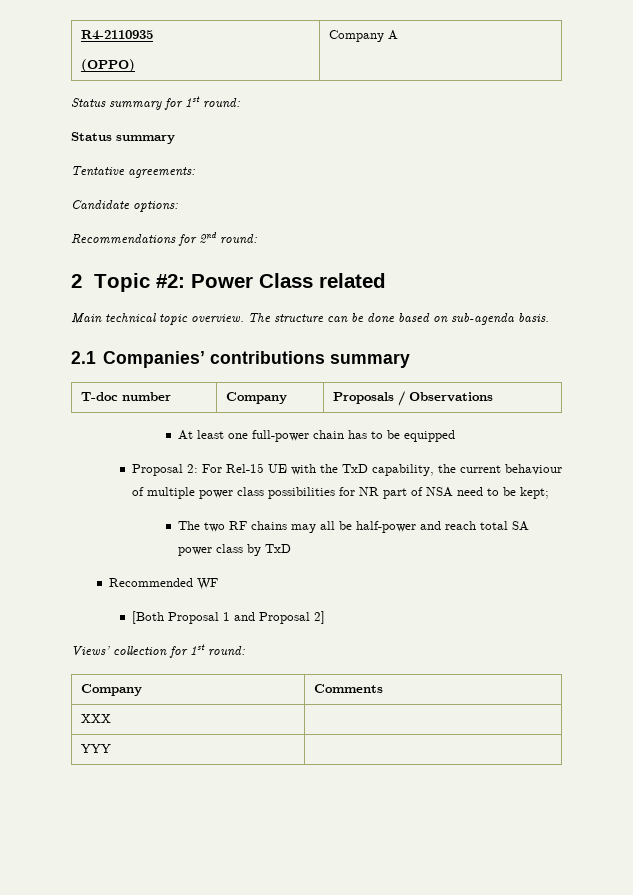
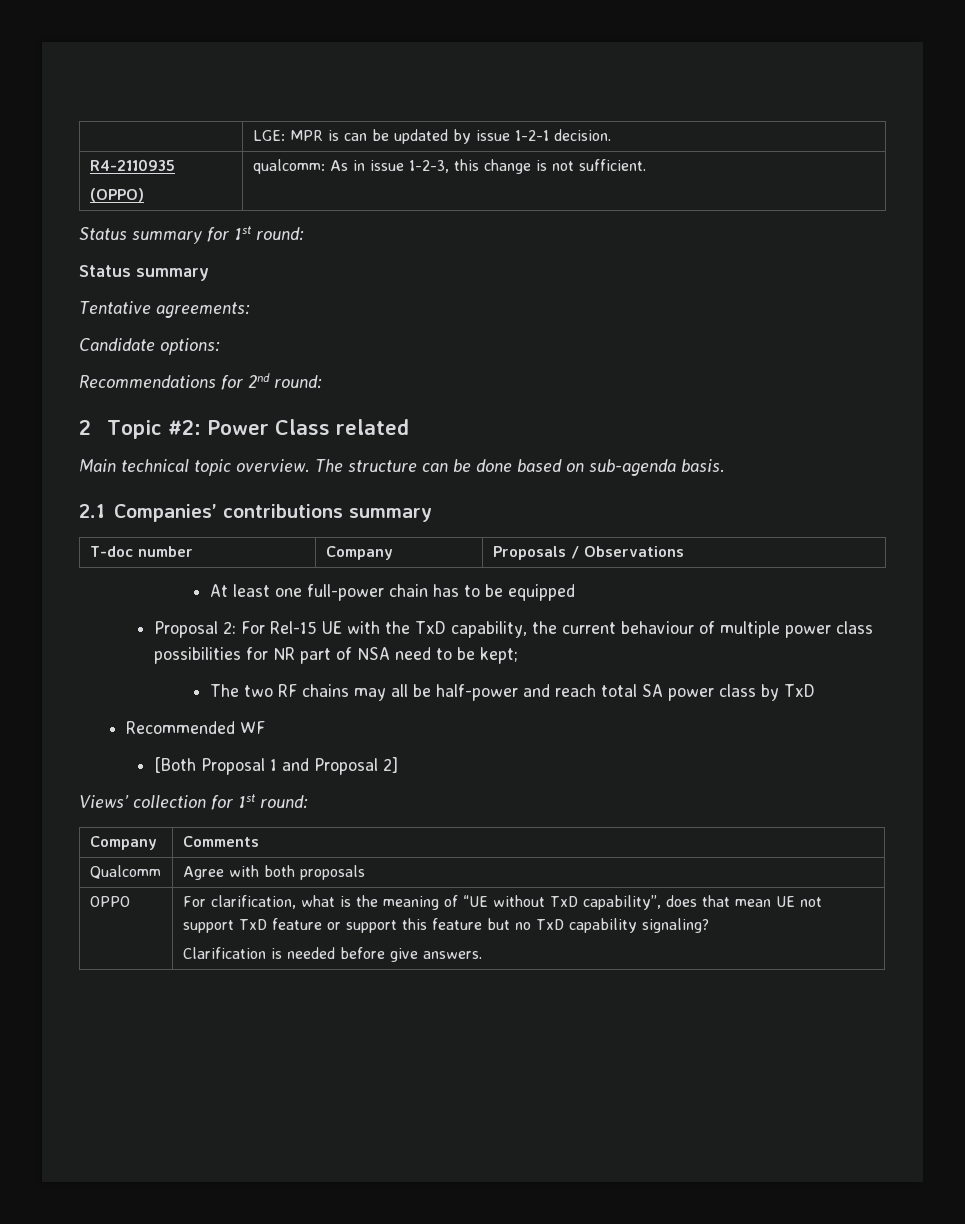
[80,30,153,40] [80,59,135,72] [328,30,398,42] R4-2110935 // (OPPO) | Company A -> [252,129,611,144] [89,159,175,171] [89,188,144,202] [252,159,646,174] | LGE: MPR is can be updated by issue 1-2-1 decision. // R4-2110935 // (OPPO) | qualcomm: As in issue 1-2-3, this change is not sufficient.
[80,714,111,723] [80,744,111,753] XXX | // YYY | -> [89,865,161,879] [182,865,365,880] [89,896,130,907] [182,895,822,910] [182,918,709,933] [182,947,482,962] Qualcomm | Agree with both proposals // OPPO | For clarification, what is the meaning of “UE without TxD capability”, does that mean UE not support TxD feature or support this feature but no TxD capability signaling? // Clarification is needed before give answers.

